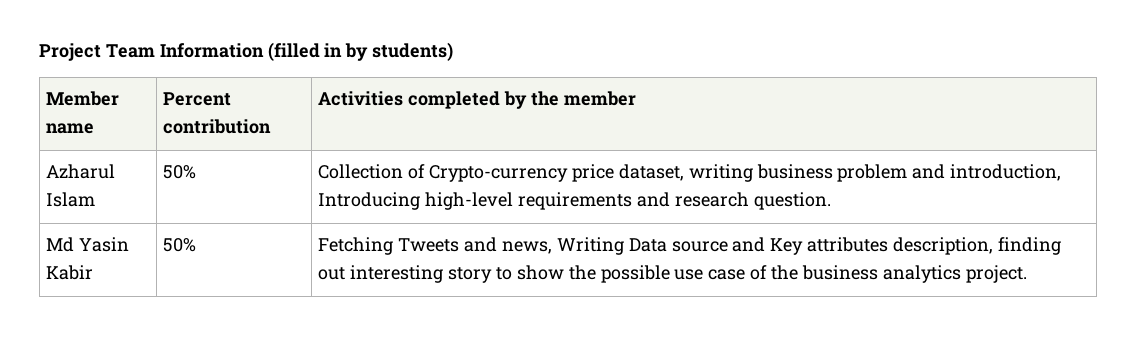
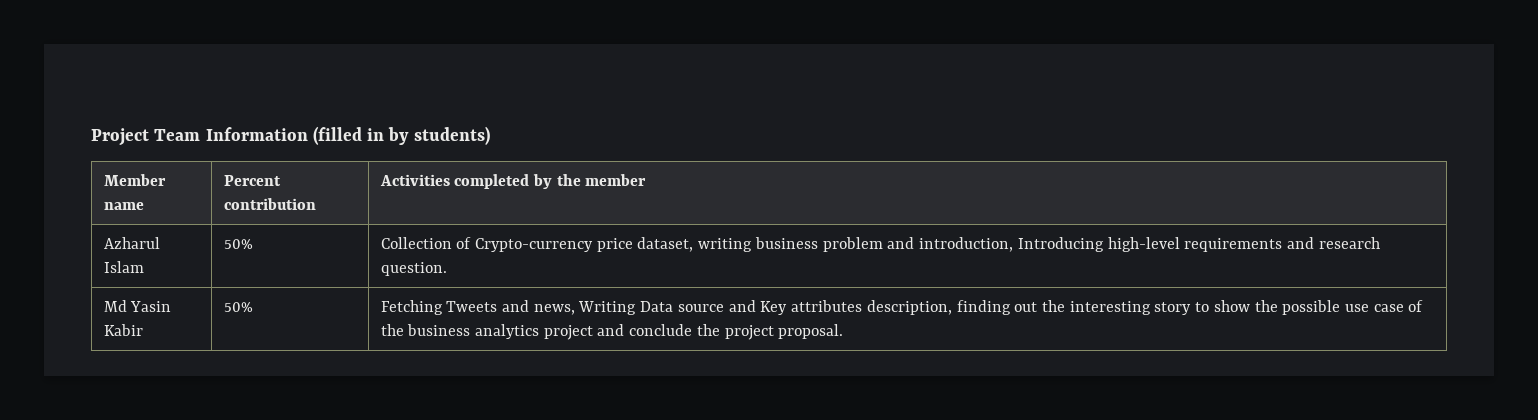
(346, 273) none -> [1041,300,1065,312] the
[965,265,1027,283] project. -> [543,324,844,340] project and conclude the project proposal.

